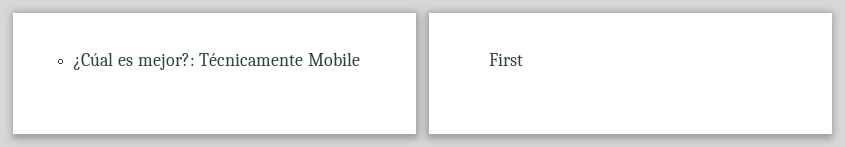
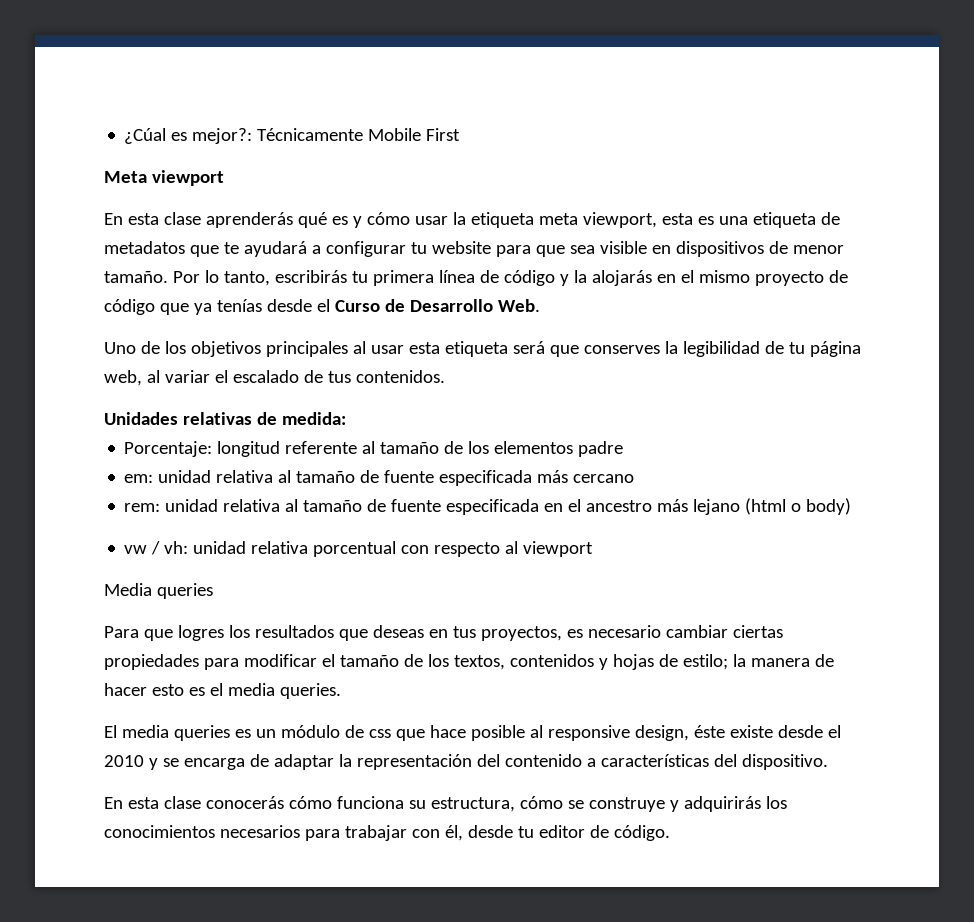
(524, 59) none -> [104,170,224,186] [104,212,840,228] [104,241,844,257] [104,270,848,286] [104,299,540,315] [104,341,861,357] [104,370,445,386] [104,412,346,425] [124,441,624,457] [124,470,635,486] [124,498,852,515] [124,541,594,557] [104,583,213,599] [104,625,783,641] [104,654,834,670] [104,683,341,699] [104,725,841,741] [104,754,828,770] [104,796,787,812] [104,825,670,841] // Meta viewport // En esta clase aprenderás qué es y cómo usar la etiqueta meta viewport, esta es una etiqueta de metadatos que te ayudará a configurar tu website para que sea visible en dispositivos de menor tamaño. Por lo tanto, escribirás tu primera línea de código y la alojarás en el mismo proyecto de código que ya tenías desde el Curso de Desarrollo Web. // Uno de los objetivos principales al usar esta etiqueta será que conserves la legibilidad de tu página web, al variar el escalado de tus contenidos. // Unidades relativas de medida: // Porcentaje: longitud referente al tamaño de los elementos padre // em: unidad relativa al tamaño de fuente especificada más cercano // rem: unidad relativa al tamaño de fuente especificada en el ancestro más lejano (html o body) // vw / vh: unidad relativa porcentual con respecto al viewport // Media queries // Para que logres los resultados que deseas en tus proyectos, es necesario cambiar ciertas propiedades para modificar el tamaño de los textos, contenidos y hojas de estilo; la manera de hacer esto es el media queries. // El media queries es un módulo de css que hace posible al responsive design, éste existe desde el 2010 y se encarga de adaptar la representación del contenido a características del dispositivo. // En esta clase conocerás cómo funciona su estructura, cómo se construye y adquirirás los conocimientos necesarios para trabajar con él, desde tu editor de código.

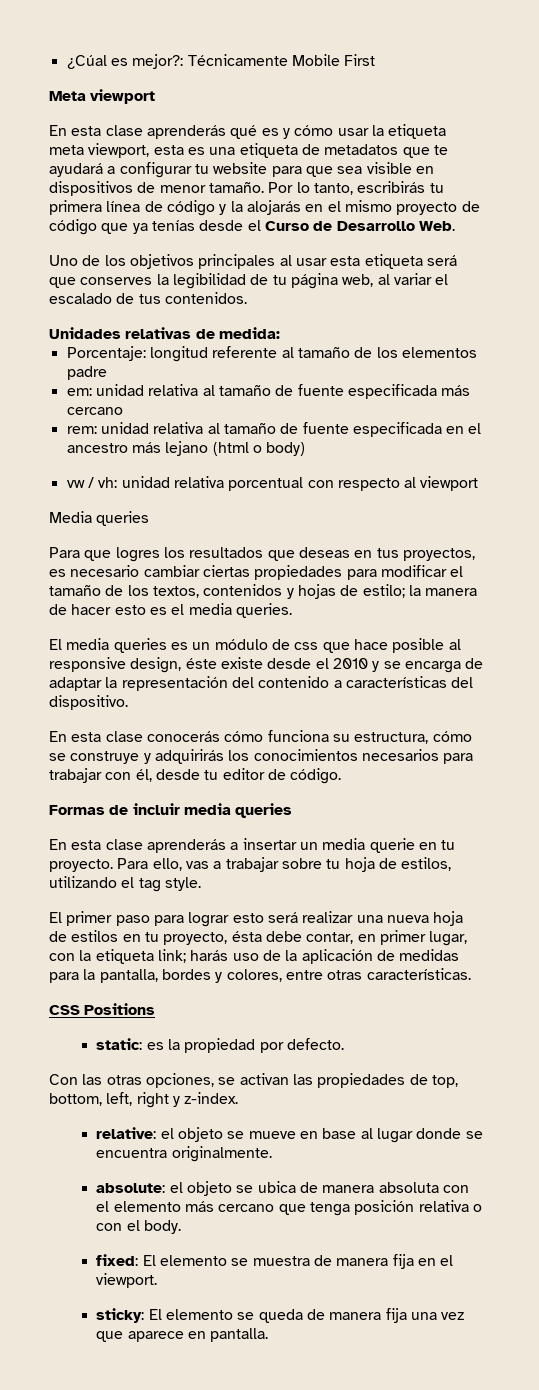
(670, 833) none -> [49,803,293,818] [49,838,456,853] [49,857,452,872] [49,876,201,892] [49,911,464,927] [49,930,468,946] [49,949,460,964] [49,968,471,983] [49,1003,156,1015] [96,1038,345,1053] [49,1073,458,1088] [49,1092,239,1108] [96,1127,483,1143] [96,1146,272,1162] [96,1181,470,1196] [96,1200,483,1216] [96,1220,182,1234] [96,1254,454,1269] [96,1273,158,1288] [96,1308,465,1323] [96,1328,269,1342] // Formas de incluir media queries // En esta clase aprenderás a insertar un media querie en tu proyecto. Para ello, vas a trabajar sobre tu hoja de estilos, utilizando el tag style. // El primer paso para lograr esto será realizar una nueva hoja de estilos en tu proyecto, ésta debe contar, en primer lugar, con la etiqueta link; harás uso de la aplicación de medidas para la pantalla, bordes y colores, entre otras características. // CSS Positions // static: es la propiedad por defecto. // Con las otras opciones, se activan las propiedades de top, bottom, left, right y z-index. // relative: el objeto se mueve en base al lugar donde se encuentra originalmente. // absolute: el objeto se ubica de manera absoluta con el elemento más cercano que tenga posición relativa o con el body. // fixed: El elemento se muestra de manera fija en el viewport. // sticky: El elemento se queda de manera fija una vez que aparece en pantalla.

